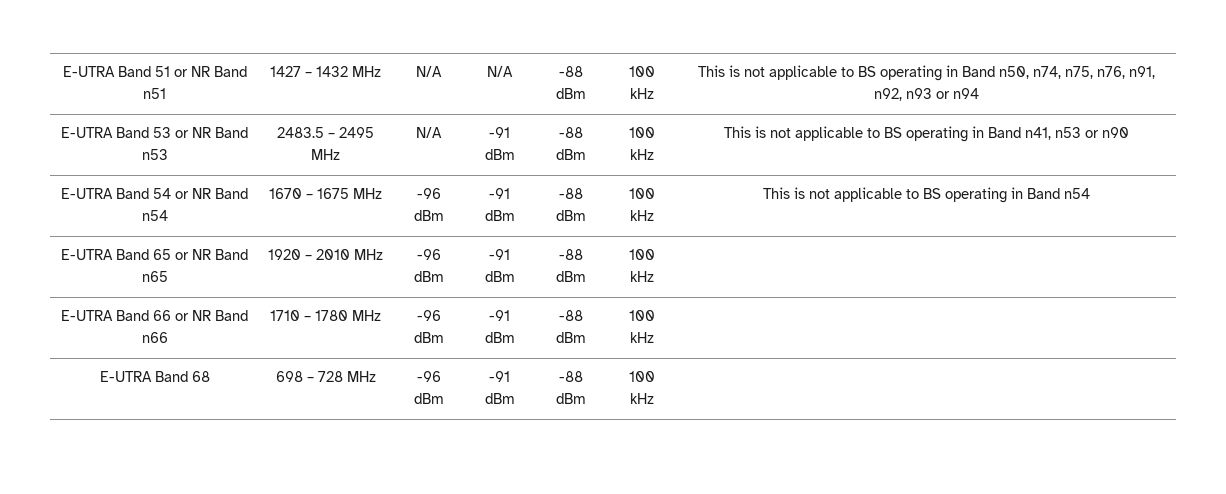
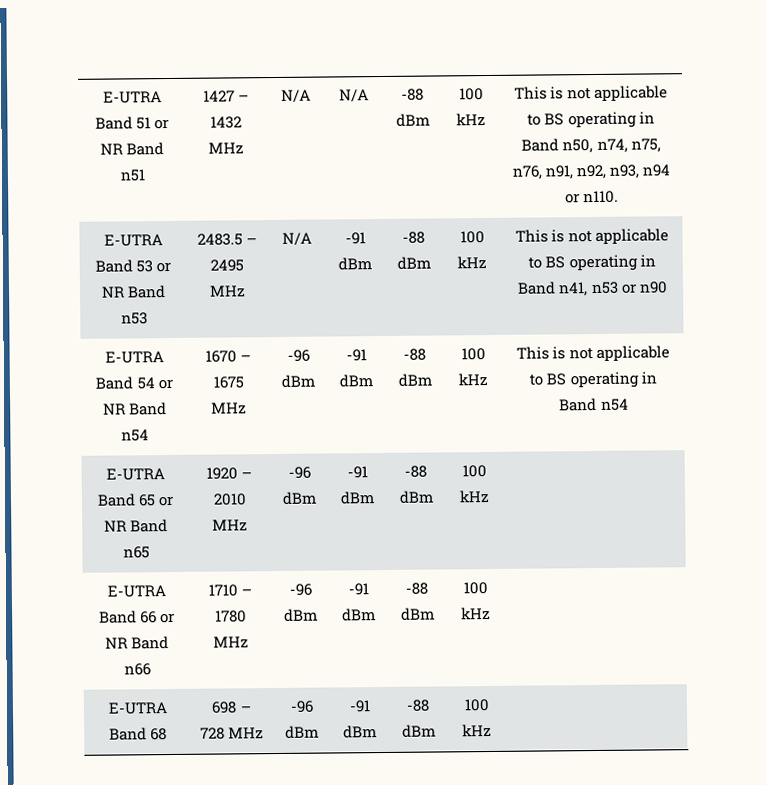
[905,88,979,99] n93 or n94 -> [609,164,671,179] [564,190,620,204] n93, n94 or n110.

